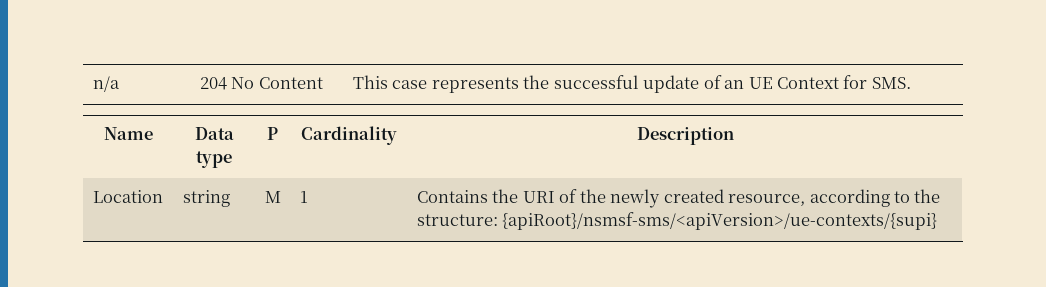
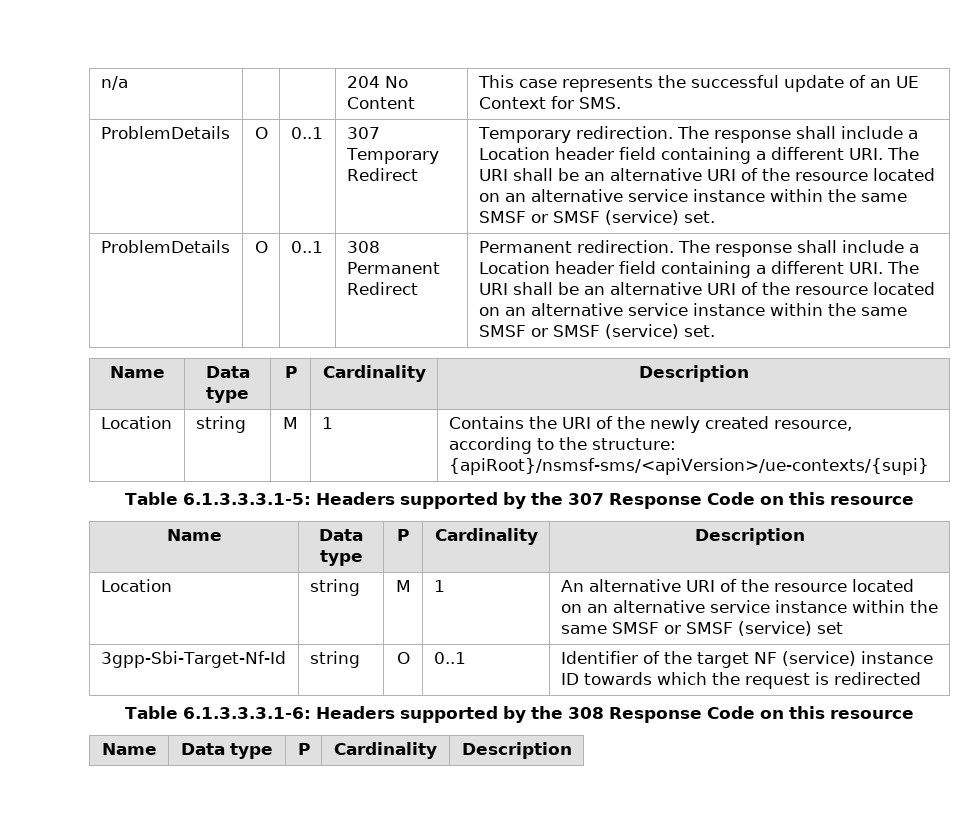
(911, 83) none -> [100,126,230,139] [254,127,268,139] [290,127,323,139] [346,127,380,139] [345,148,439,164] [346,168,418,181] [477,126,918,143] [478,147,919,164] [478,168,935,181] [478,189,907,202] [478,210,715,225] [100,240,230,253] [254,241,268,253] [290,241,323,253] [346,241,380,253] [346,262,440,274] [346,282,418,295] [478,240,919,257] [478,261,919,278] [478,282,935,295] [478,303,907,316] [478,324,715,339] // ProblemDetails | O | 0..1 | 307 Temporary Redirect | Temporary redirection. The response shall include a Location header field containing a different URI. The URI shall be an alternative URI of the resource located on an alternative service instance within the same SMSF or SMSF (service) set. // ProblemDetails | O | 0..1 | 308 Permanent Redirect | Permanent redirection. The response shall include a Location header field containing a different URI. The URI shall be an alternative URI of the resource located on an alternative service instance within the same SMSF or SMSF (service) set.
(938, 221) none -> [125,492,914,509] [166,529,222,541] [319,529,363,541] [319,550,363,566] [397,529,409,541] [434,528,538,545] [694,528,805,545] [100,579,172,592] [309,579,360,596] [395,580,411,592] [433,580,445,592] [560,579,914,592] [560,600,938,613] [560,621,843,636] [100,651,286,668] [309,651,360,668] [396,652,410,664] [433,652,466,664] [560,651,933,668] [560,672,921,689] [125,706,914,723] [101,743,157,755] [181,743,273,759] [297,743,310,755] [334,742,437,759] [461,742,572,759] // Table 6.1.3.3.3.1-5: Headers supported by the 307 Response Code on this resource // Name | Data type | P | Cardinality | Description // Location | string | M | 1 | An alternative URI of the resource located on an alternative service instance within the same SMSF or SMSF (service) set // 3gpp-Sbi-Target-Nf-Id | string | O | 0..1 | Identifier of the target NF (service) instance ID towards which the request is redirected // Table 6.1.3.3.3.1-6: Headers supported by the 308 Response Code on this resource // Name | Data type | P | Cardinality | Description

